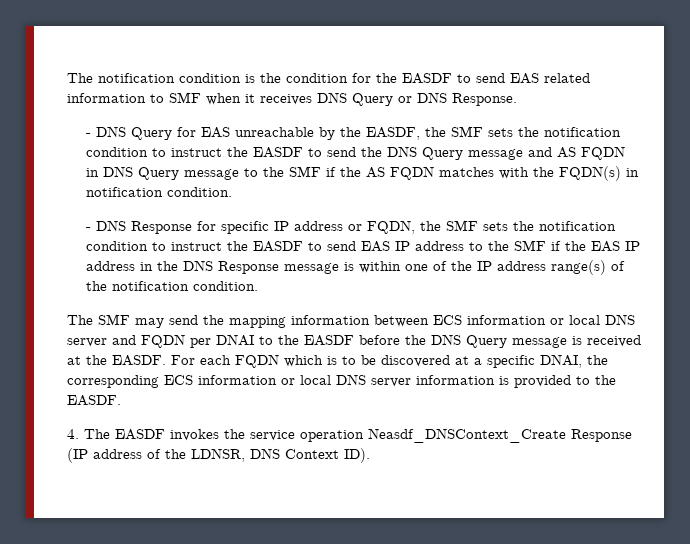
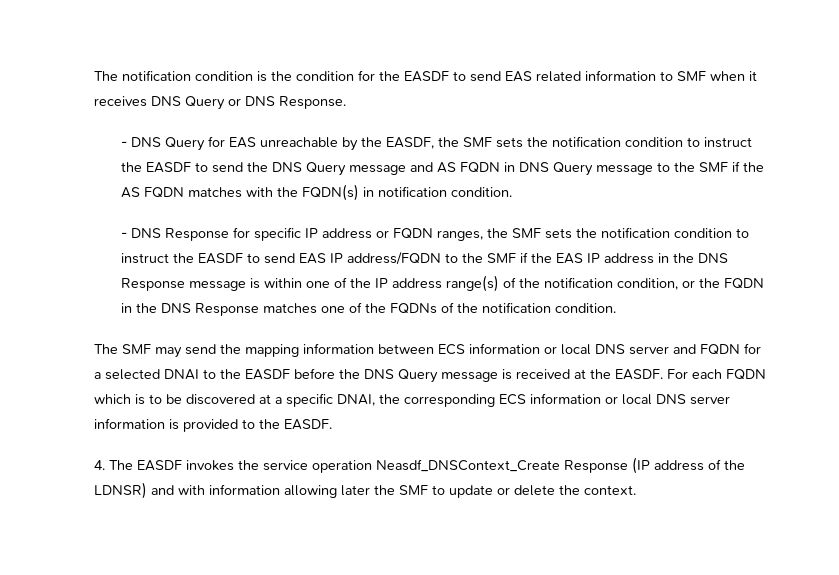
[367,220,416,234] FQDN, -> [393,228,484,241] FQDN ranges,
[415,241,465,251] address -> [347,252,442,265] address/FQDN
(190, 286) none -> [617,278,765,290] [121,302,552,316] condition, or the FQDN in the DNS Response matches one of the FQDNs of the notification
[190,338,212,348] per -> [744,343,762,354] [94,369,161,380] for a selected
[191,448,371,463] LDNSR, DNS Context ID). -> [94,482,637,499] LDNSR) and with information allowing later the SMF to update or delete the context.

